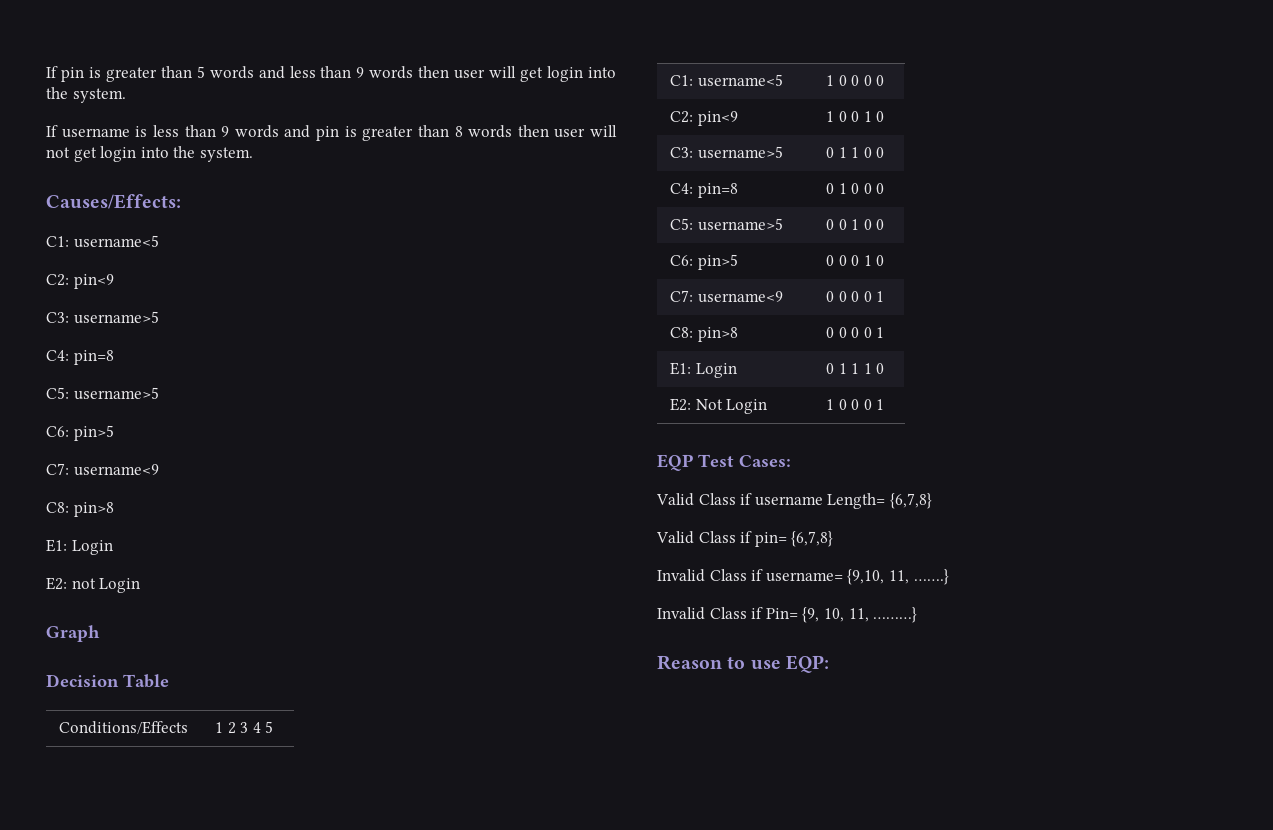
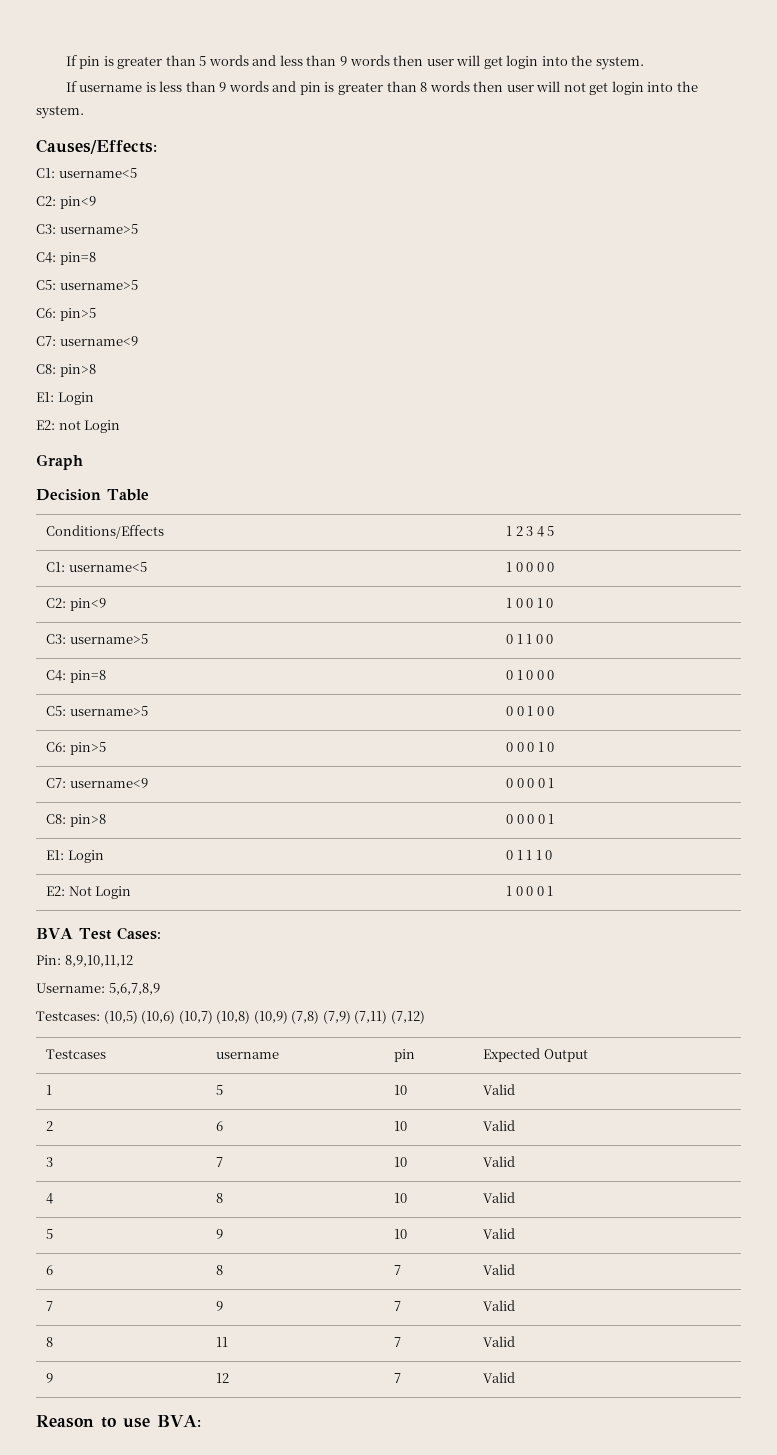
[657,454,693,471] EQP -> [36,928,73,939] BVA
[656,493,932,509] [656,531,834,547] [657,569,949,585] [657,607,918,623] Valid Class if username Length= {6,7,8} // Valid Class if pin= {6,7,8} // Invalid Class if username= {9,10, 11, …….} // Invalid Class if Pin= {9, 10, 11, ………} -> [36,955,133,967] [36,983,160,995] [36,1010,425,1024] [46,1049,107,1059] [216,1052,280,1059] [394,1049,416,1062] [483,1048,588,1062] [46,1085,53,1095] [216,1085,224,1095] [394,1085,408,1095] [483,1084,516,1095] [46,1121,54,1131] [216,1121,224,1131] [394,1121,408,1131] [483,1120,516,1131] [46,1157,54,1167] [216,1157,224,1167] [394,1157,408,1167] [483,1156,516,1167] [46,1193,54,1204] [216,1193,224,1203] [394,1193,408,1203] [483,1192,516,1203] [46,1229,54,1239] [216,1229,224,1239] [394,1229,408,1239] [483,1228,516,1239] [46,1265,54,1275] [216,1265,224,1275] [394,1265,402,1275] [483,1264,516,1275] [46,1301,54,1311] [216,1301,224,1311] [394,1301,402,1311] [483,1300,516,1311] [46,1337,54,1347] [216,1337,229,1347] [394,1337,402,1347] [483,1336,516,1347] [46,1373,54,1383] [216,1373,230,1383] [394,1373,402,1383] [483,1372,516,1383] Pin: 8,9,10,11,12 // Username: 5,6,7,8,9 // Testcases: (10,5) (10,6) (10,7) (10,8) (10,9) (7,8) (7,9) (7,11) (7,12) // Testcases | username | pin | Expected Output // 1 | 5 | 10 | Valid // 2 | 6 | 10 | Valid // 3 | 7 | 10 | Valid // 4 | 8 | 10 | Valid // 5 | 9 | 10 | Valid // 6 | 8 | 7 | Valid // 7 | 9 | 7 | Valid // 8 | 11 | 7 | Valid // 9 | 12 | 7 | Valid
[785,655,829,673] EQP: -> [157,1415,201,1427] BVA:

